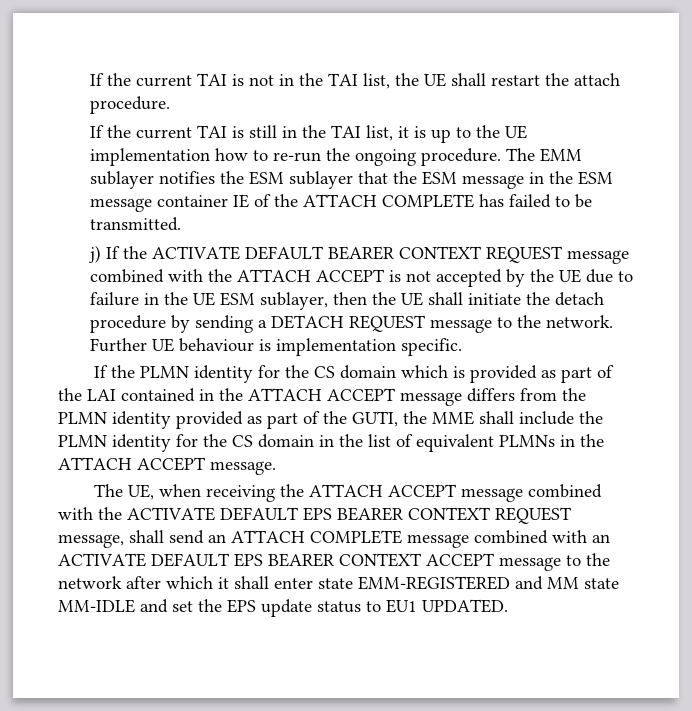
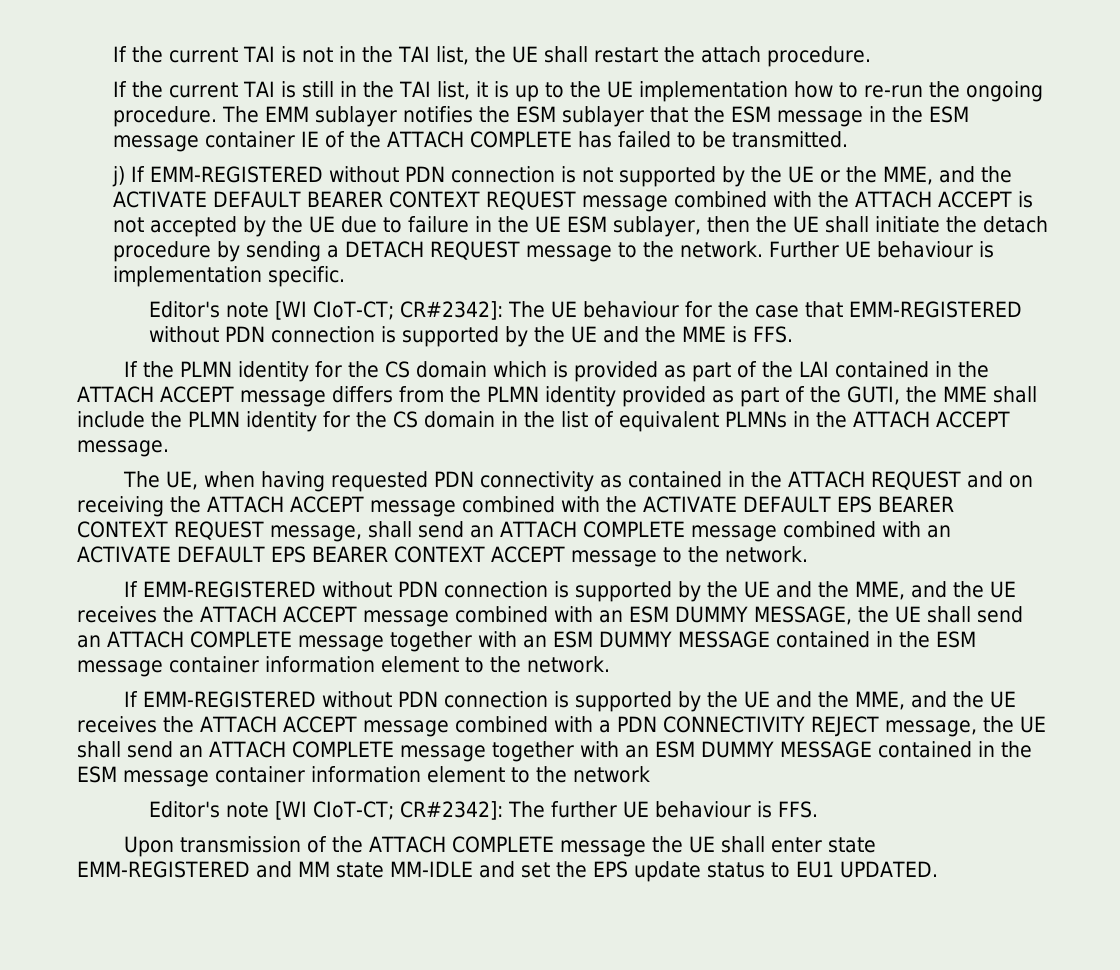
(121, 252) none -> [149,166,975,187] EMM-REGISTERED without PDN connection is not supported by the UE or the MME, and
(463, 347) none -> [148,301,1022,320] [148,326,793,347] // Editor's note [WI CIoT-CT; CR#2342]: The UE behaviour for the case that EMM-REGISTERED without PDN connection is supported by the UE and the MME is FFS.
(202, 490) none -> [260,471,1033,492] having requested PDN connectivity as contained in the ATTACH REQUEST and on
[58,576,229,589] network after which it -> [724,546,808,563] [123,581,1016,602] [77,606,1023,627] [77,631,976,652] [77,656,610,677] [123,691,1016,712] [77,716,1046,737] [77,741,1032,762] [77,766,650,787] [148,801,818,820] [123,836,715,857] network. // If EMM-REGISTERED without PDN connection is supported by the UE and the MME, and the UE receives the ATTACH ACCEPT message combined with an ESM DUMMY MESSAGE, the UE shall send an ATTACH COMPLETE message together with an ESM DUMMY MESSAGE contained in the ESM message container information element to the network. // If EMM-REGISTERED without PDN connection is supported by the UE and the MME, and the UE receives the ATTACH ACCEPT message combined with a PDN CONNECTIVITY REJECT message, the UE shall send an ATTACH COMPLETE message together with an ESM DUMMY MESSAGE contained in the ESM message container information element to the network // Editor's note [WI CIoT-CT; CR#2342]: The further UE behaviour is FFS. // Upon transmission of the ATTACH COMPLETE message the UE

